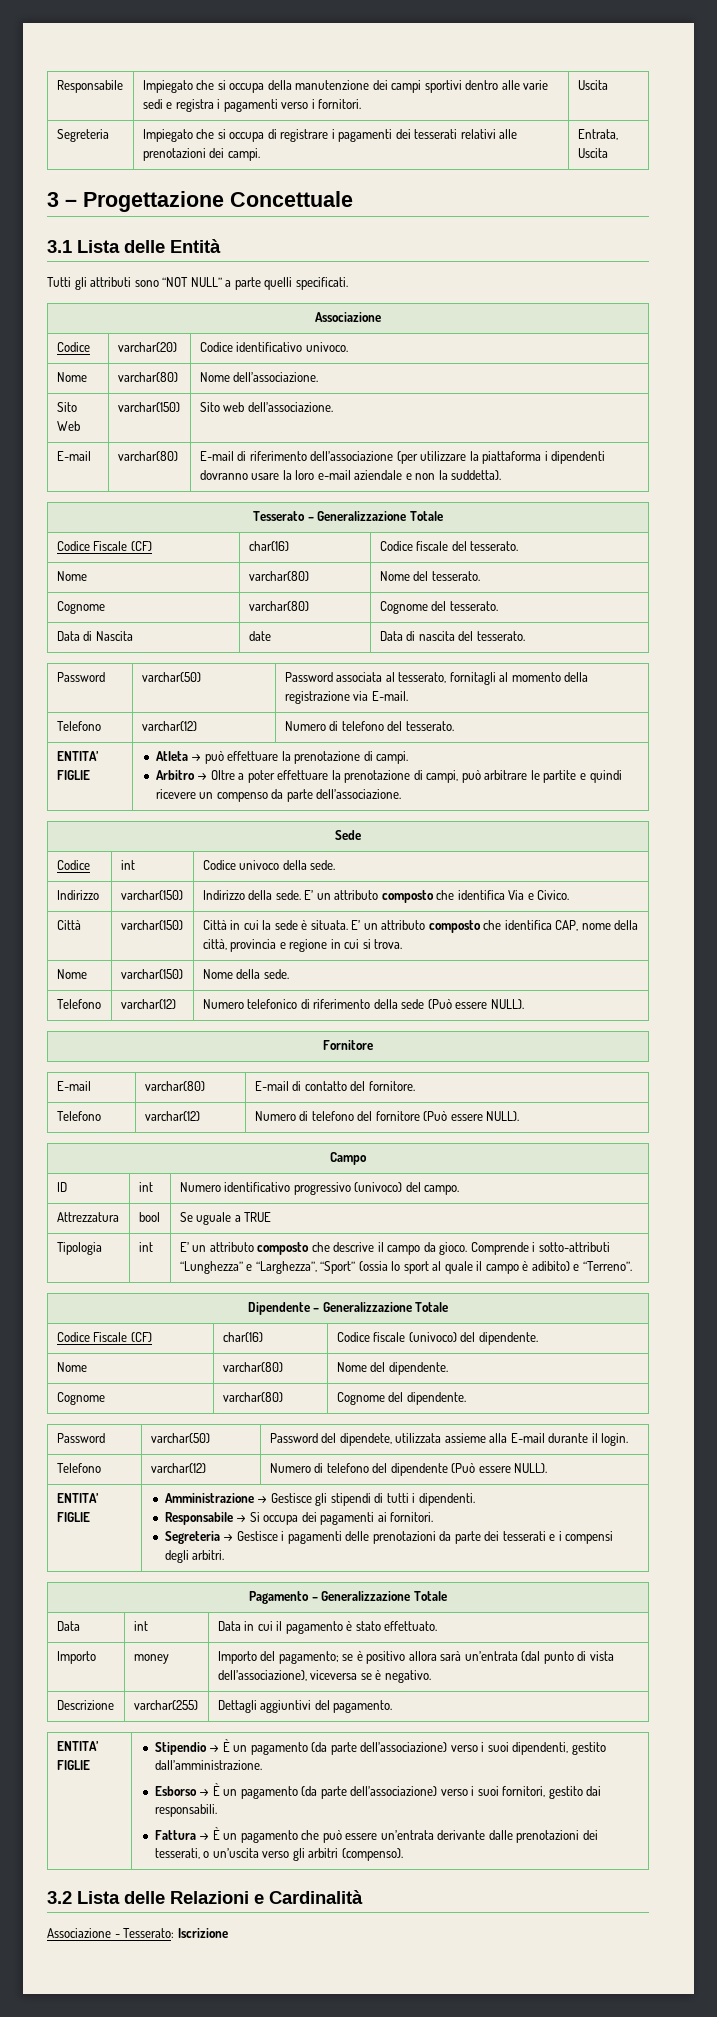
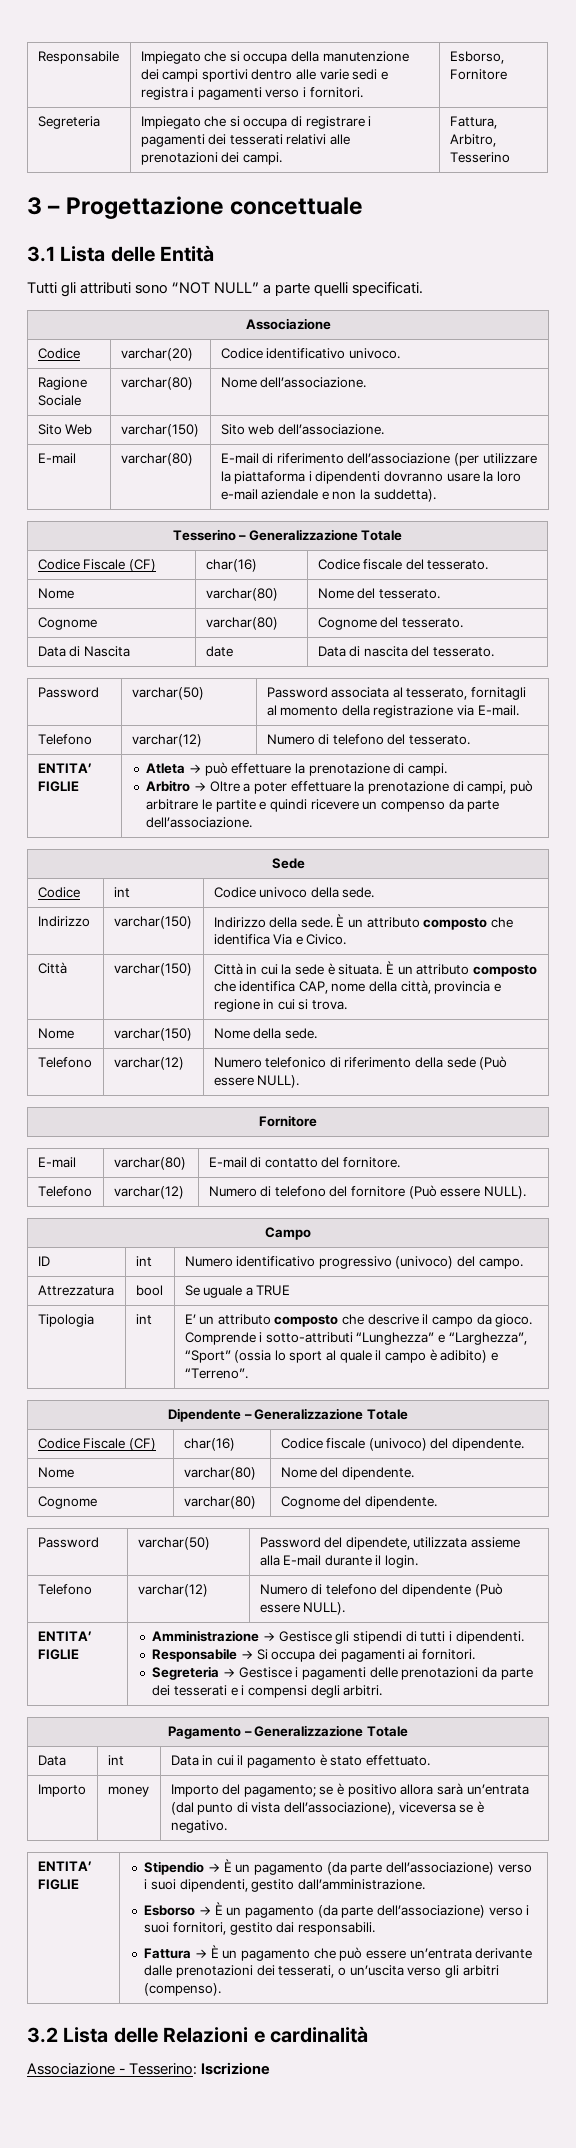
[577,80,608,90] Uscita -> [449,51,504,64] [449,69,507,80] Esborso, Fornitore
[577,129,618,140] [577,148,608,158] Entrata, Uscita -> [449,116,497,129] [449,134,496,147] [449,152,510,163] Fattura, Arbitro, Tesserino
[230,191,353,207] Concettuale -> [230,197,364,215] concettuale
[56,372,87,382] Nome -> [37,377,87,390] [37,395,81,406] Ragione Sociale
[253,511,306,521] Tesserato -> [172,529,236,541] Tesserino
[304,890,314,900] E’ -> [336,914,345,927] È
[351,920,361,930] E’ -> [386,961,395,974] È
[56,1700,114,1710] [133,1700,198,1710] [217,1700,393,1713] // Descrizione | varchar(255) | Dettagli aggiuntivi del pagamento. -> (227, 1826) none
[269,1890,363,1904] Cardinalità -> [270,2026,368,2043] cardinalità
[123,1928,175,1938] Tesserato: -> [129,2063,198,2075] Tesserino:

